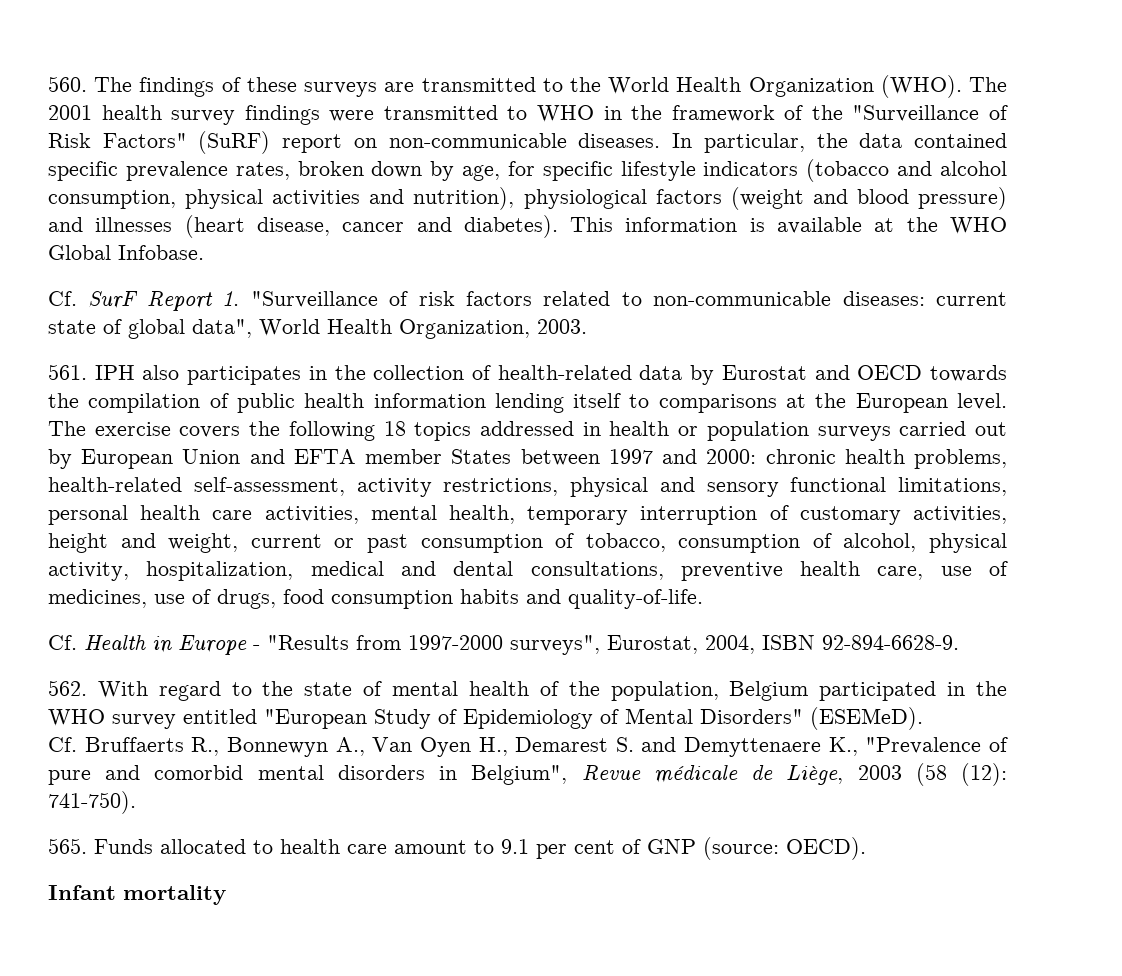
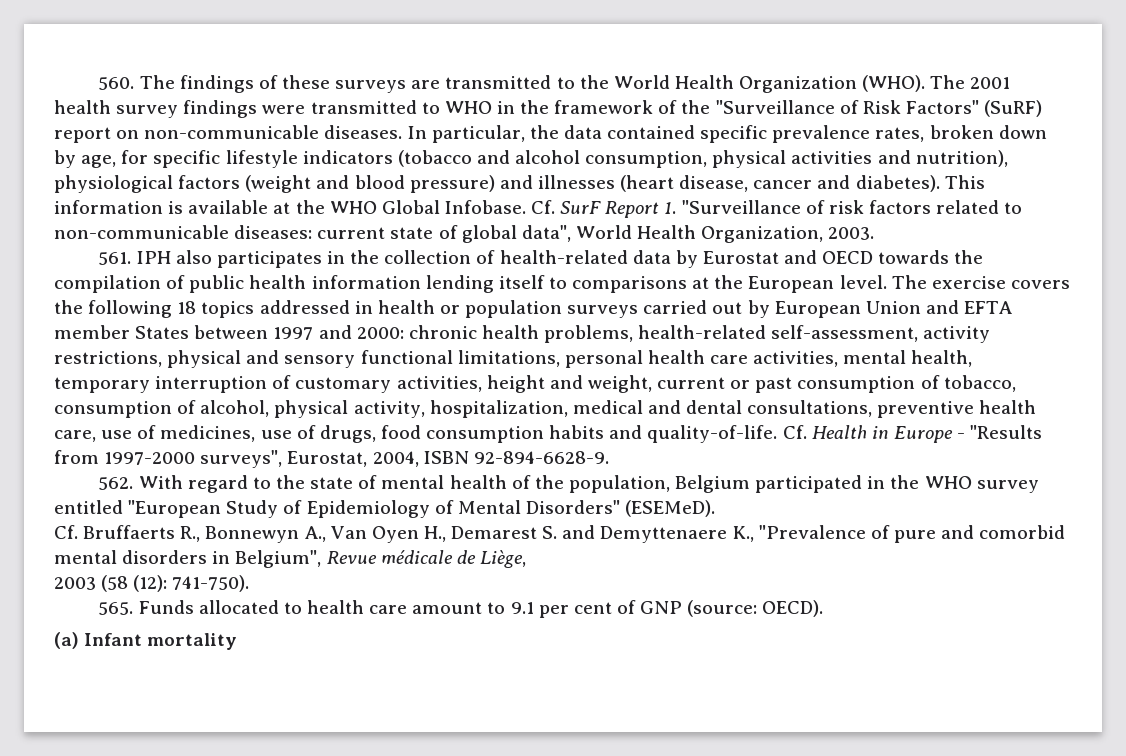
(204, 252) // -> (526, 207) none
(703, 599) // -> (778, 434) none
(844, 775) none -> (526, 559) //
(866, 848) none -> [54,632,79,649] (a)

